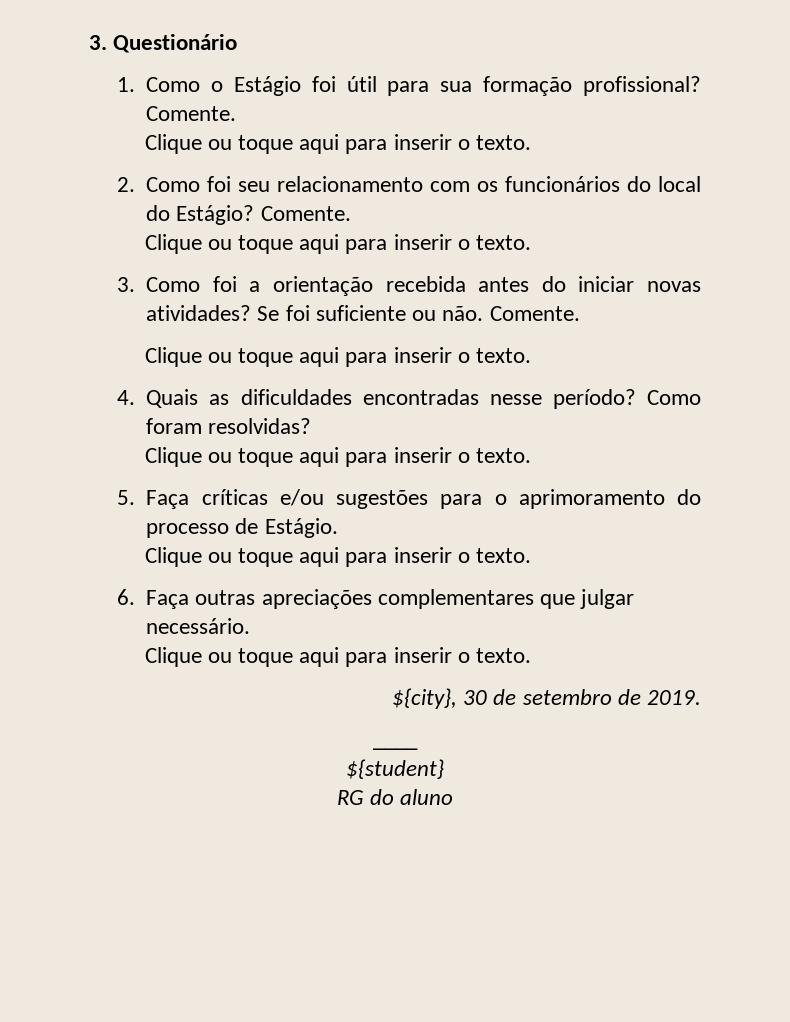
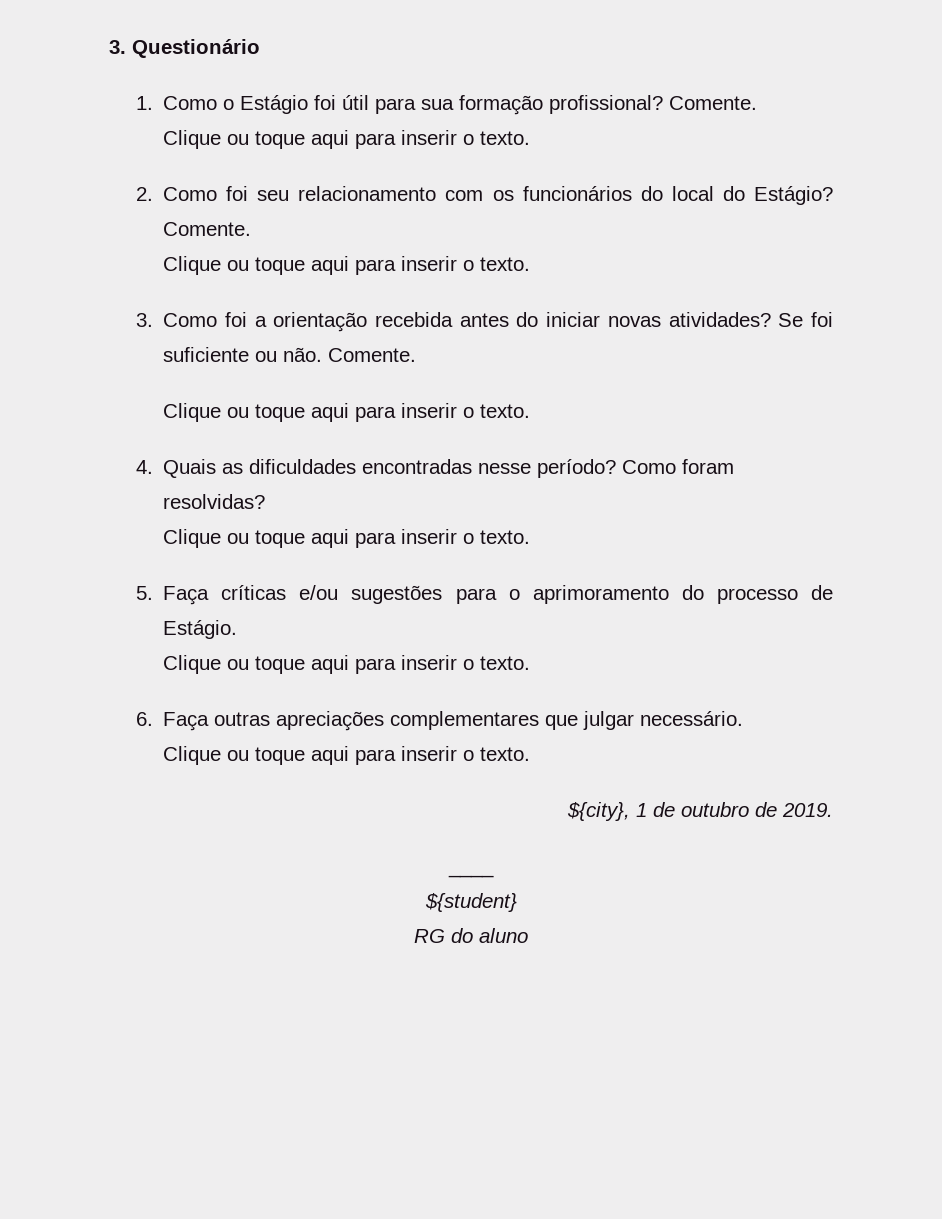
[463,689,612,705] 30 de setembro -> [636,802,749,817] 1 de outubro

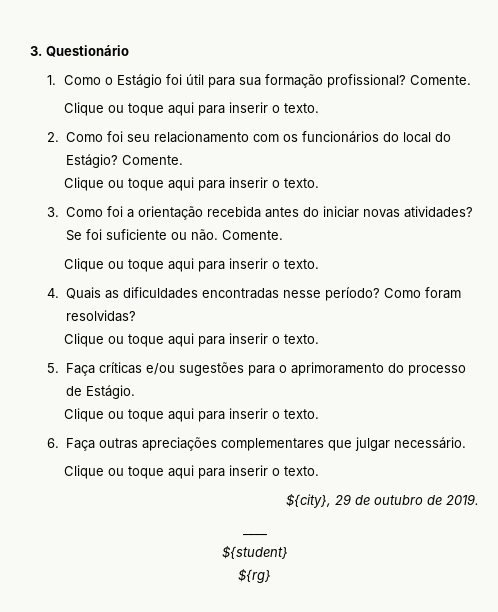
[636,803,647,817] 1 -> [335,494,352,505] 29
[414,928,528,943] RG do aluno -> [238,569,271,583] ${rg}

